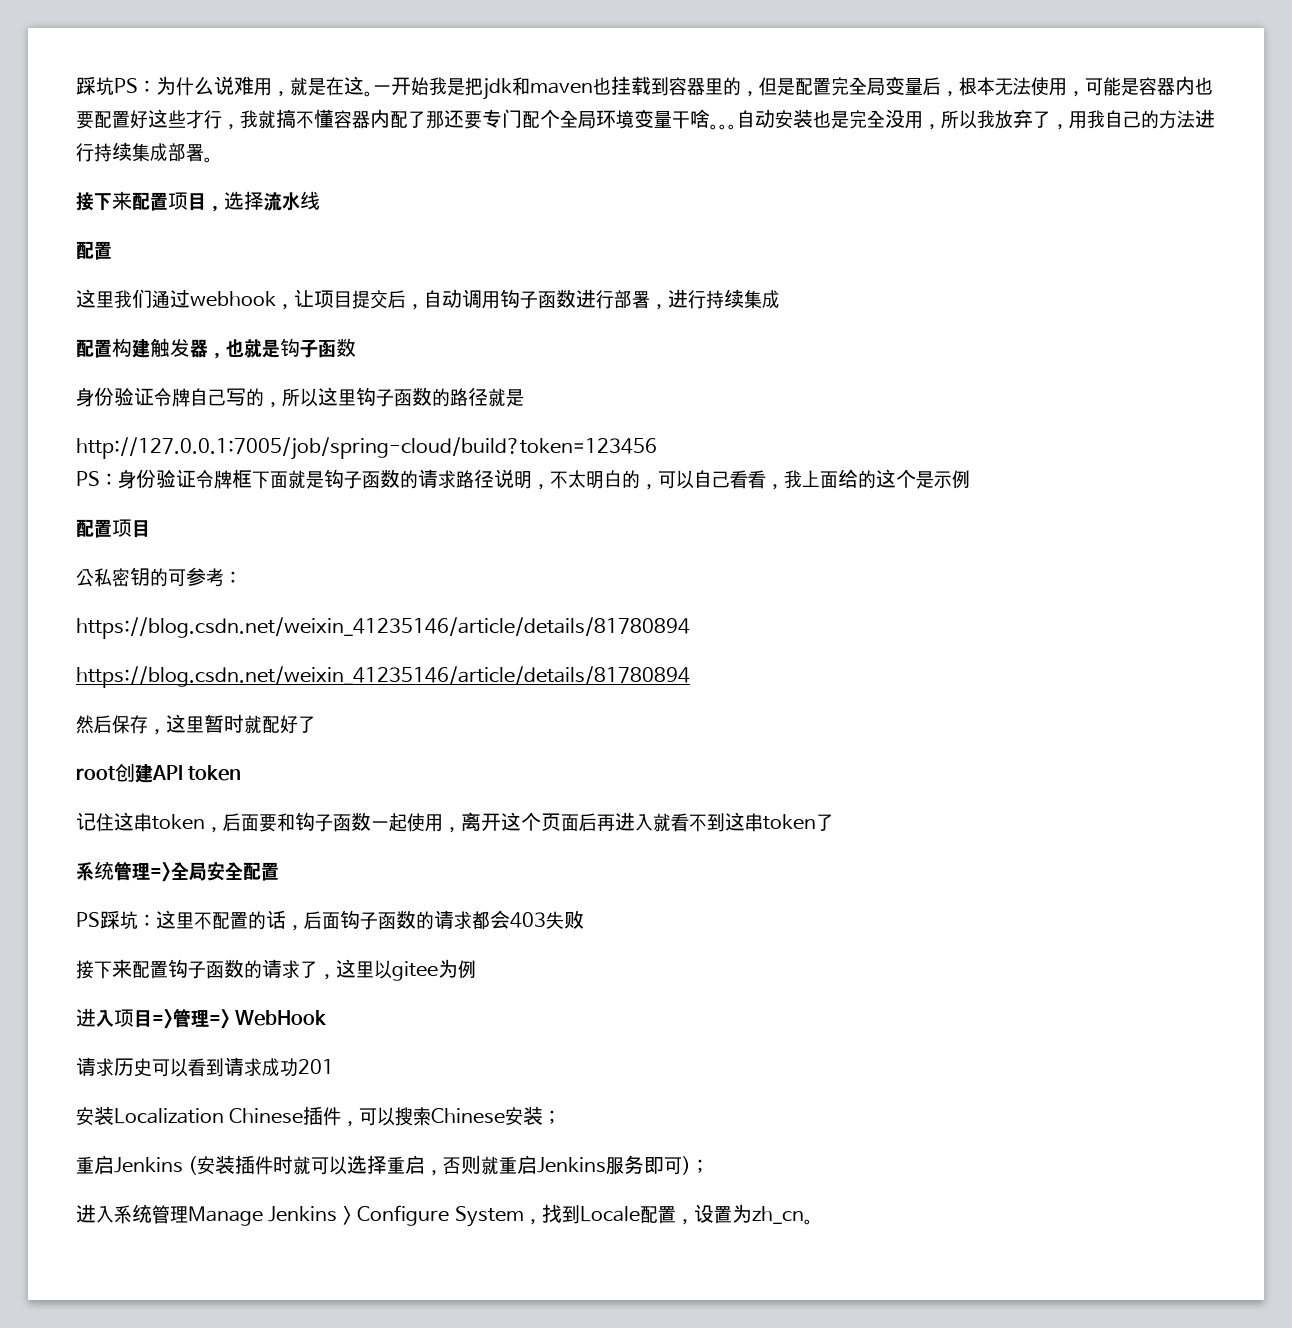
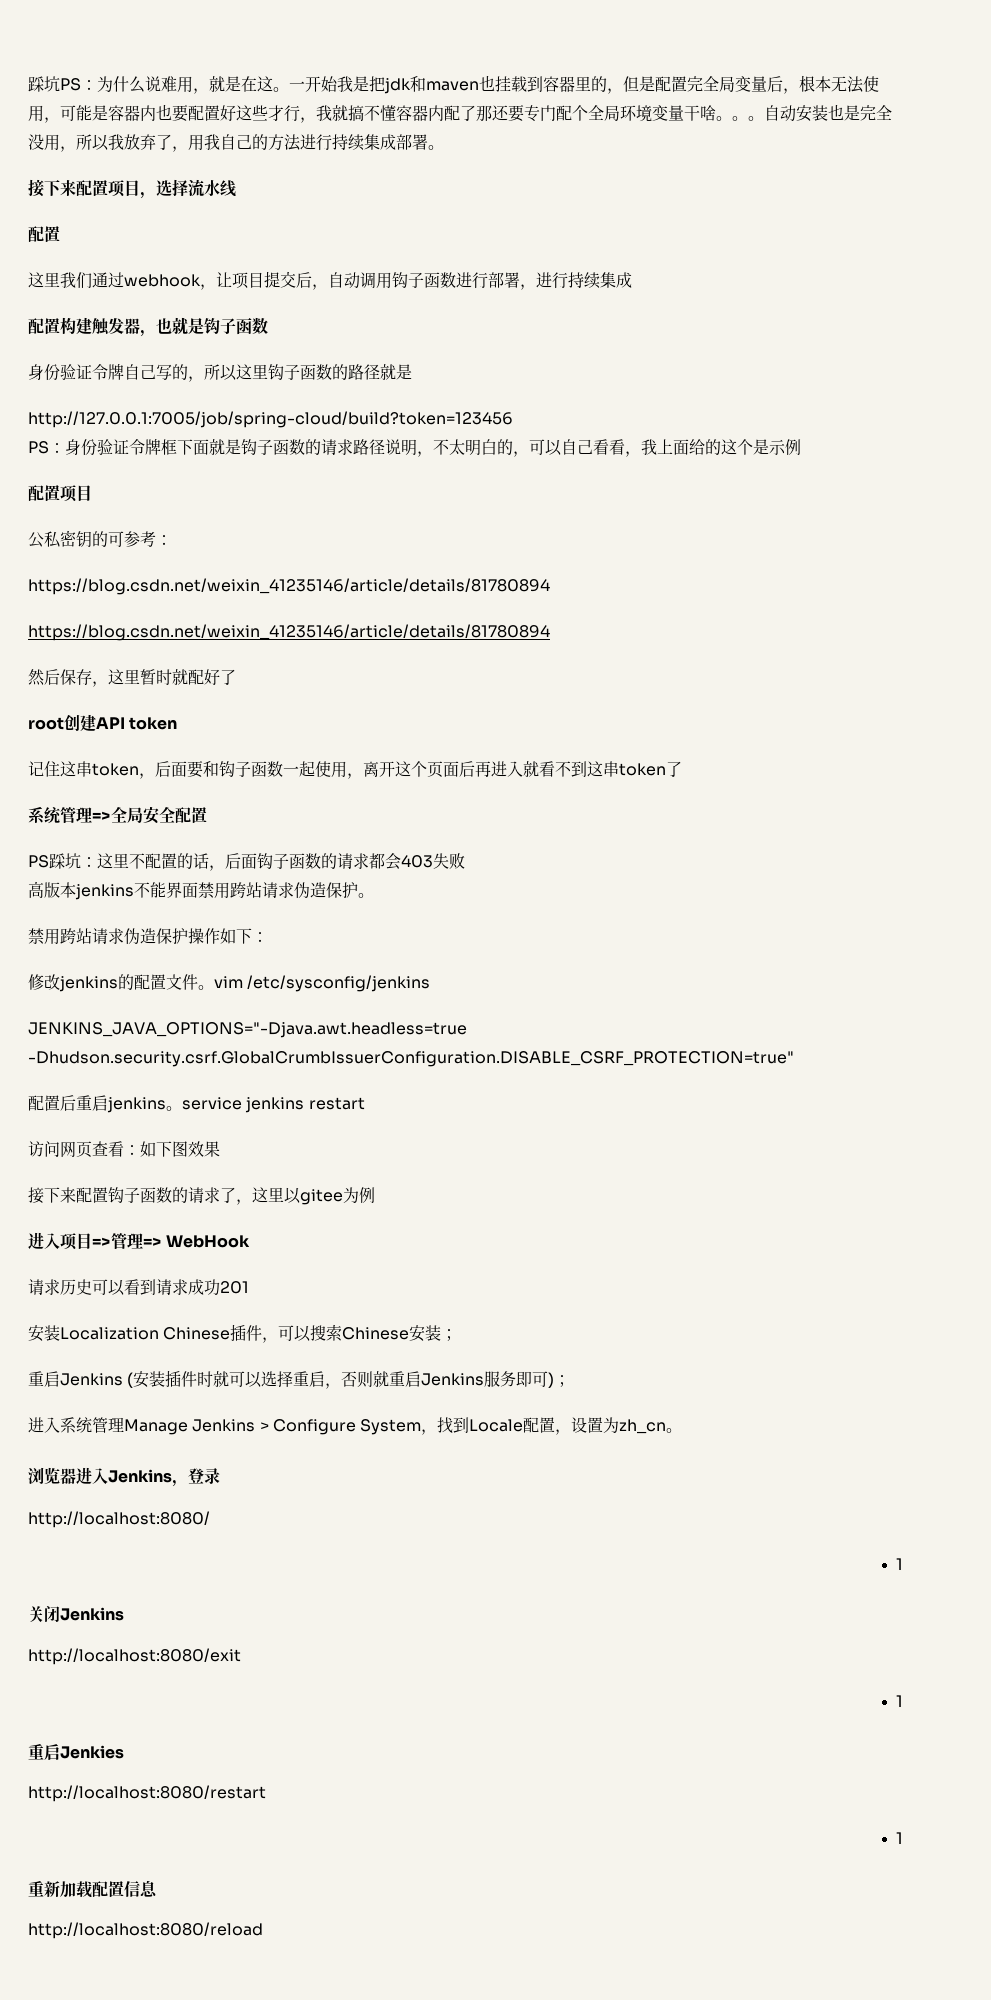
(584, 919) none -> [28,881,374,900] [28,928,268,945] [28,974,431,992] [28,1022,467,1038] [28,1051,794,1067] [28,1095,365,1113] [28,1141,220,1158] // 高版本jenkins不能界面禁用跨站请求伪造保护。 // 禁用跨站请求伪造保护操作如下： // 修改jenkins的配置文件。vim /etc/sysconfig/jenkins // JENKINS_JAVA_OPTIONS="-Djava.awt.headless=true -Dhudson.security.csrf.GlobalCrumbIssuerConfiguration.DISABLE_CSRF_PROTECTION=true" // 配置后重启jenkins。service jenkins restart // 访问网页查看：如下图效果
(813, 1222) none -> [28,1467,220,1487] [28,1511,210,1528] [896,1558,903,1570] [28,1606,124,1623] [28,1648,241,1665] [896,1695,903,1707] [28,1743,124,1760] [28,1785,266,1802] [896,1832,903,1844] [28,1880,157,1898] [28,1922,263,1939] // 浏览器进入Jenkins，登录 // http://localhost:8080/ // 1 // 关闭Jenkins // http://localhost:8080/exit // 1 // 重启Jenkies // http://localhost:8080/restart // 1 // 重新加载配置信息 // http://localhost:8080/reload

